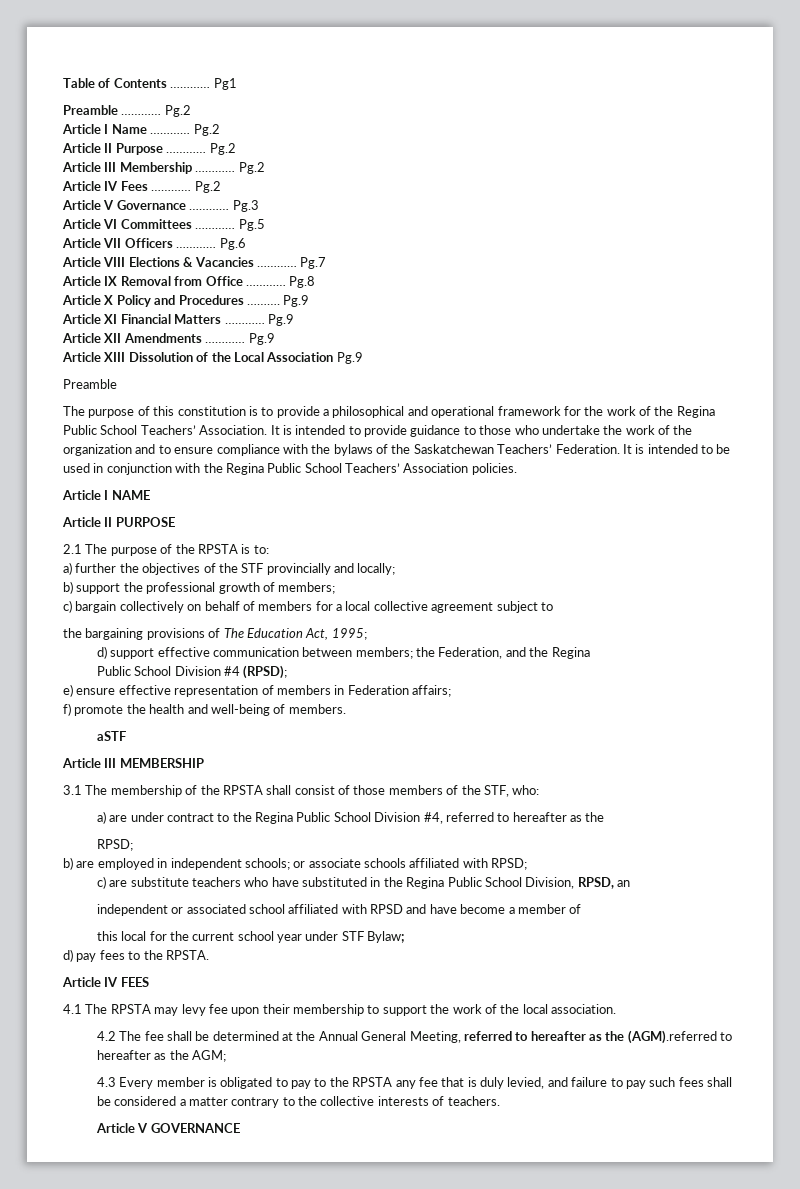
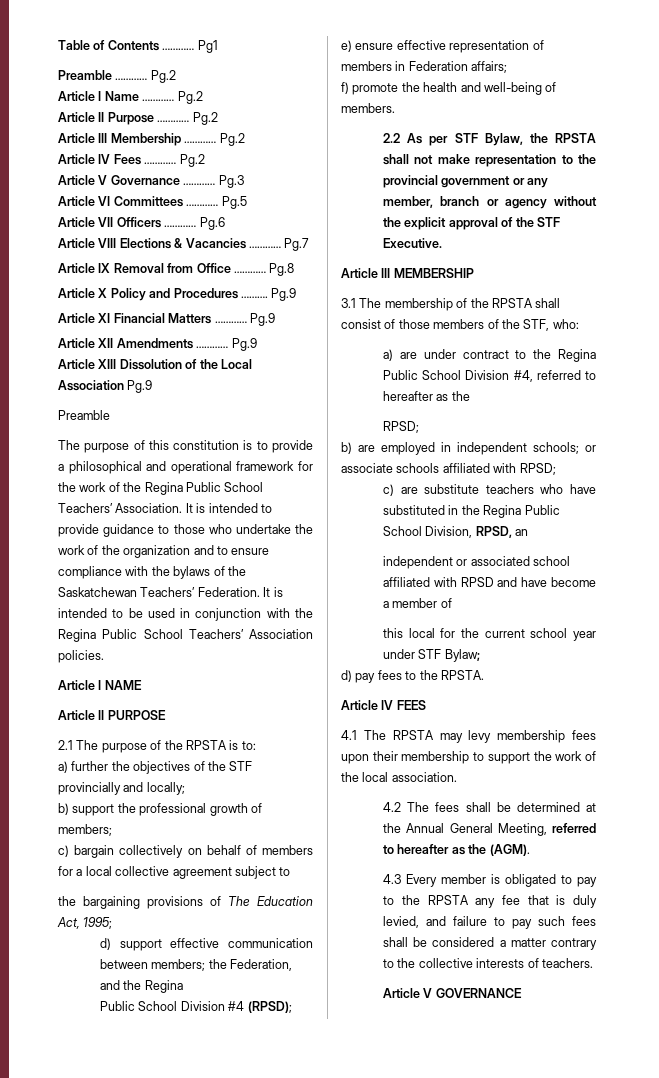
[96,731,126,741] aSTF -> [383,133,596,146] [383,154,596,167] [383,175,549,188] [383,196,597,209] [383,217,560,230] [383,238,443,248] 2.2 As per STF Bylaw, the RPSTA shall not make representation to the provincial government or any member, branch or agency without the explicit approval of the STF Executive.
[208,1004,228,1014] fee -> [497,730,596,743] membership fees
[144,1031,164,1041] fee -> [435,802,460,812] fees
[627,1030,733,1044] [96,1050,226,1062] (AGM).referred to hereafter as the AGM; -> [489,844,530,856] (AGM).

